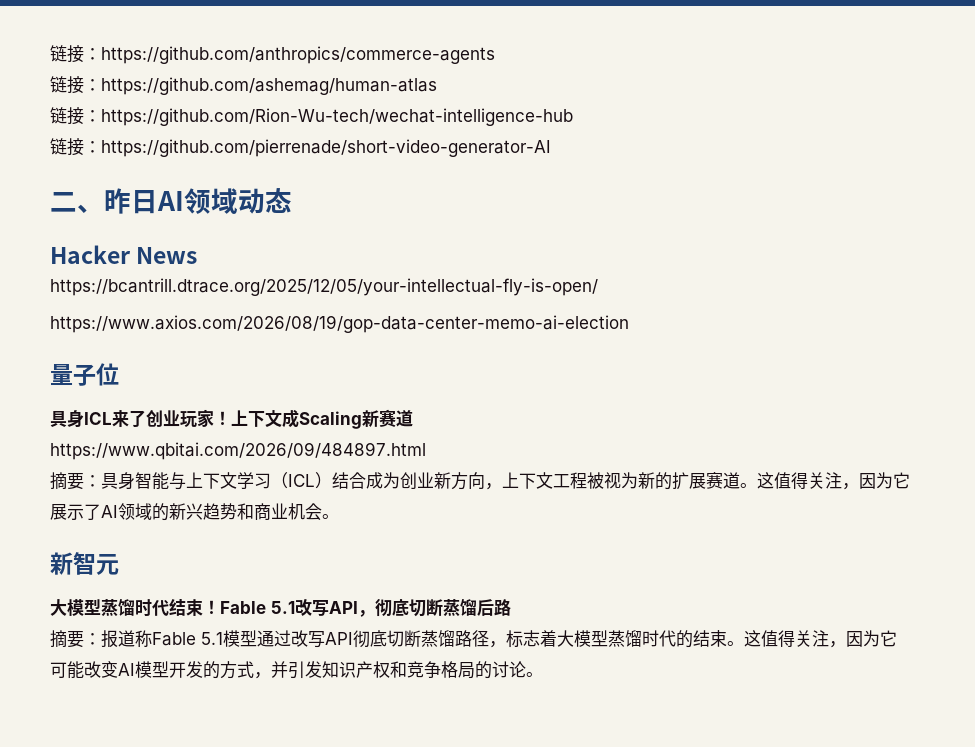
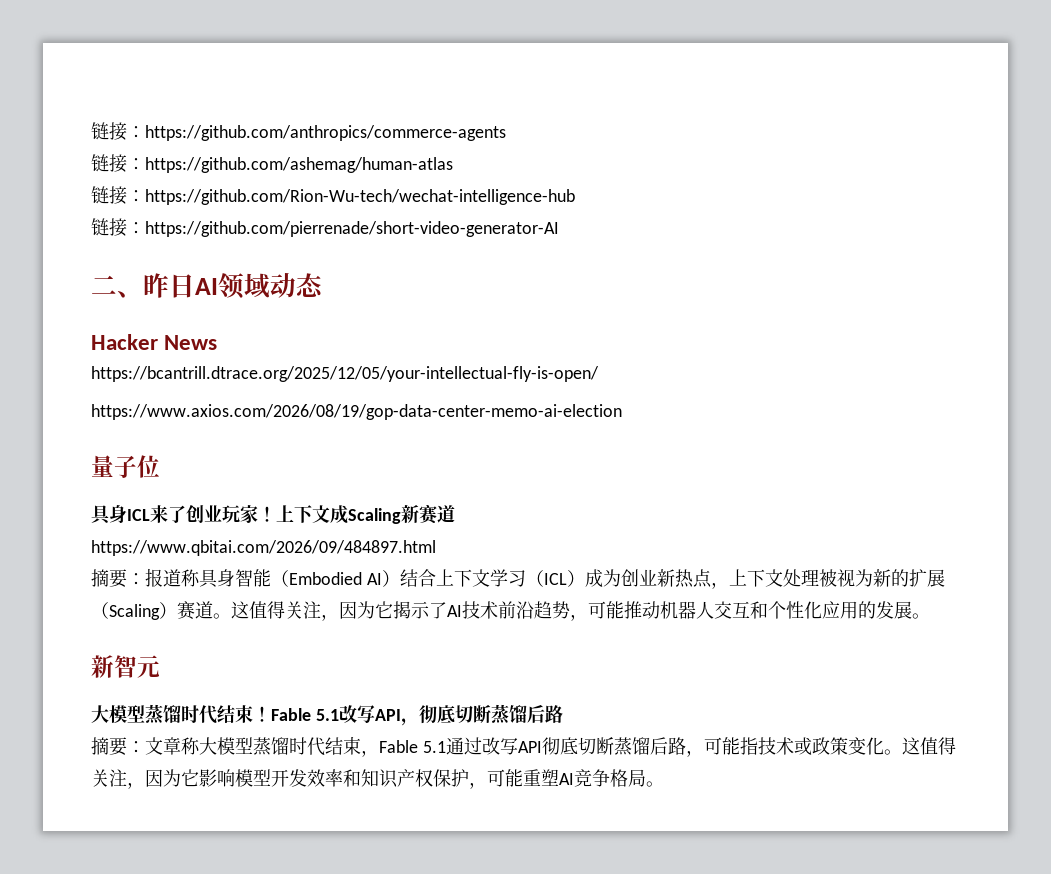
(101, 481) none -> [145,568,200,587] 报道称
[169,472,186,490] 与 -> [271,569,436,587] （Embodied AI）结合
[332,472,366,489] 结合 -> (585, 578) none
[451,472,485,490] 方向 -> [674,569,712,588] 热点
[553,472,587,489] 工程 -> [782,569,819,587] 处理
(706, 481) none -> [91,602,177,620] （Scaling）
[50,504,67,520] 展 -> [393,601,411,619] 揭
[118,503,322,521] 领域的新兴趋势和商业机会 -> [462,601,912,621] 技术前沿趋势，可能推动机器人交互和个性化应用的发展
[101,630,257,648] 报道称Fable 5.1模型 -> [145,737,446,757] 文章称大模型蒸馏时代结束，Fable 5.1
[455,630,897,648] [50,661,407,679] 路径，标志着大模型蒸馏时代的结束。这值得关注，因为它可能改变AI模型开发的方式，并引发知识产权和 -> [649,737,956,757] [91,769,574,789] 后路，可能指技术或政策变化。这值得关注，因为它影响模型开发效率和知识产权保护，可能重塑AI
[475,661,526,679] 的讨论 -> (646, 778) none

